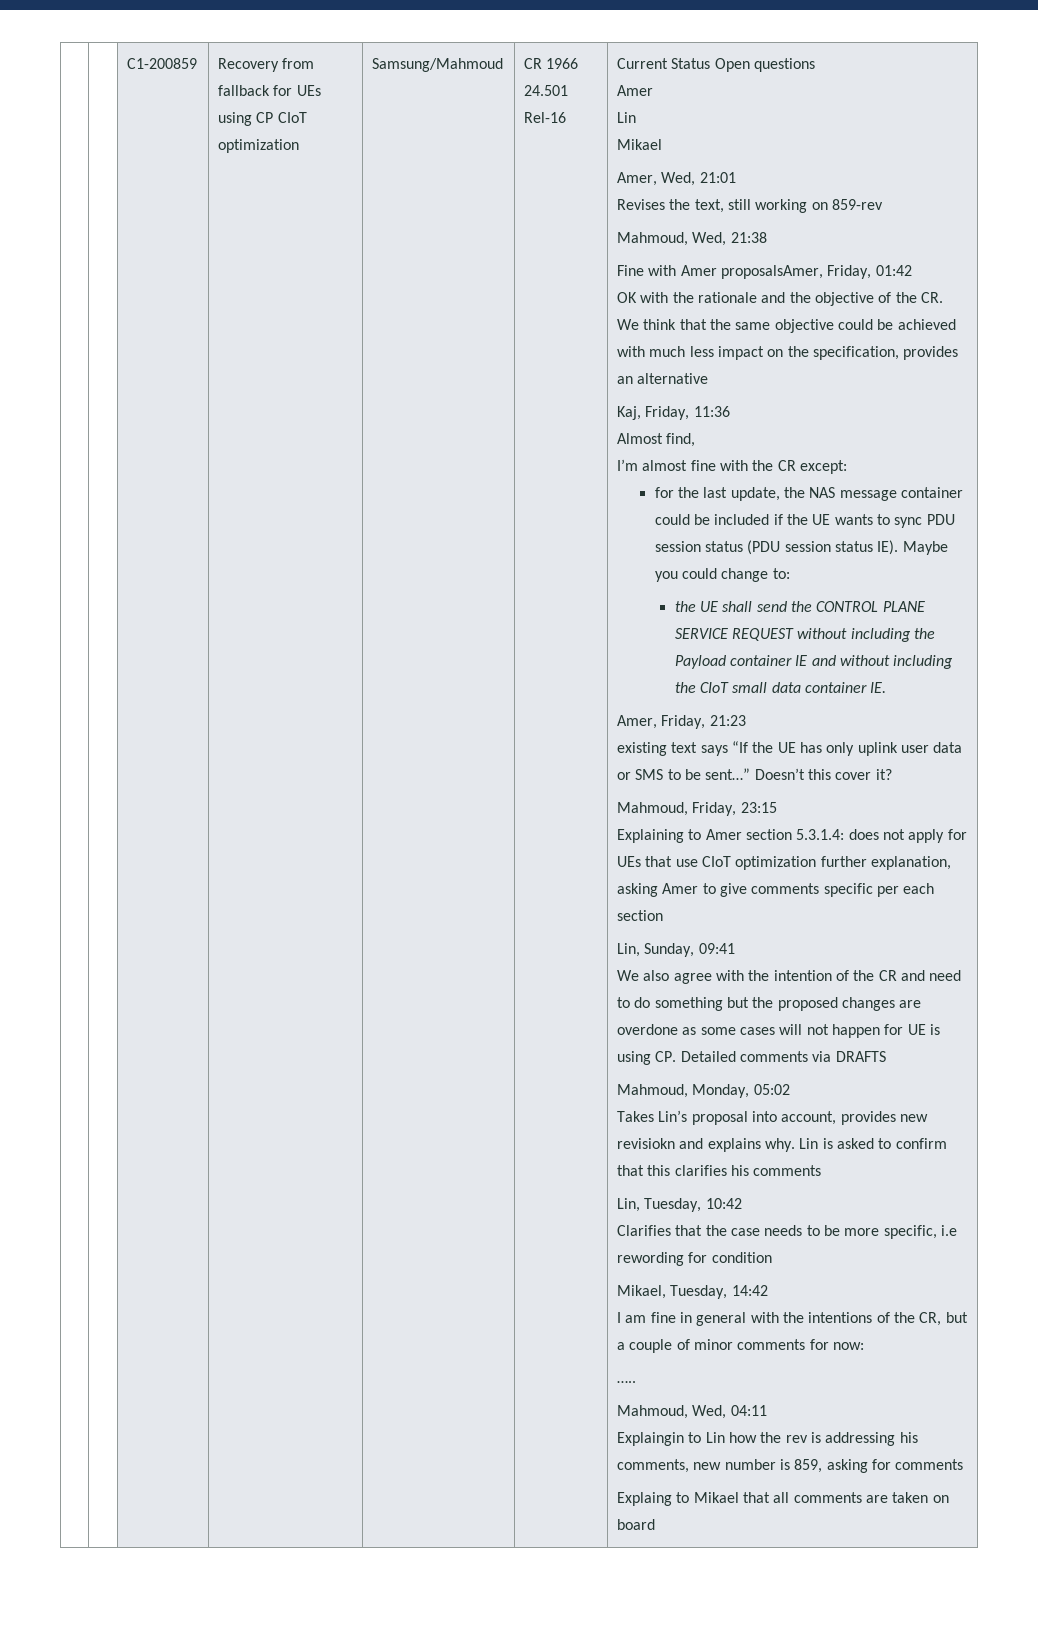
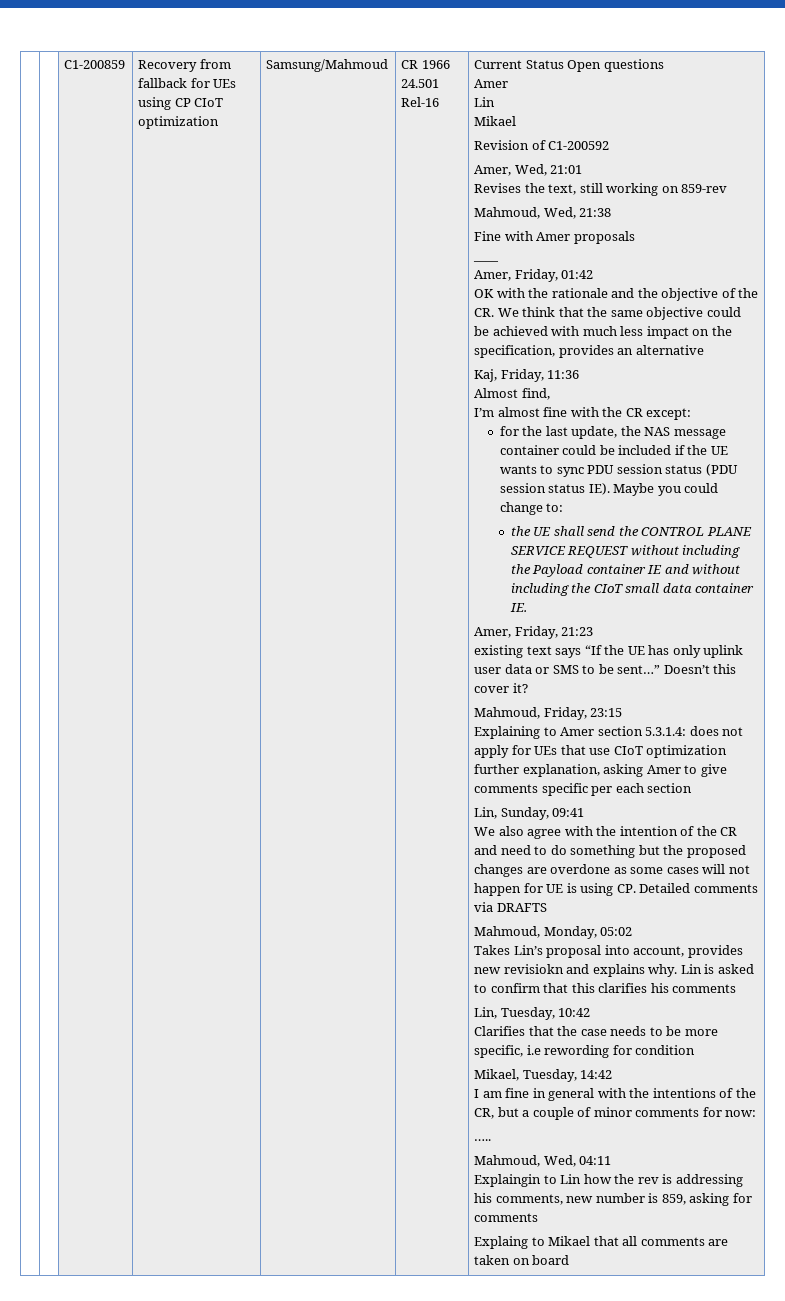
(663, 144) none -> [474,140,610,150] // Revision of C1-200592
[720,265,823,279] proposalsAmer, -> [573,231,635,244] [473,260,500,262] [474,270,512,281] proposals // ____ // Amer,

